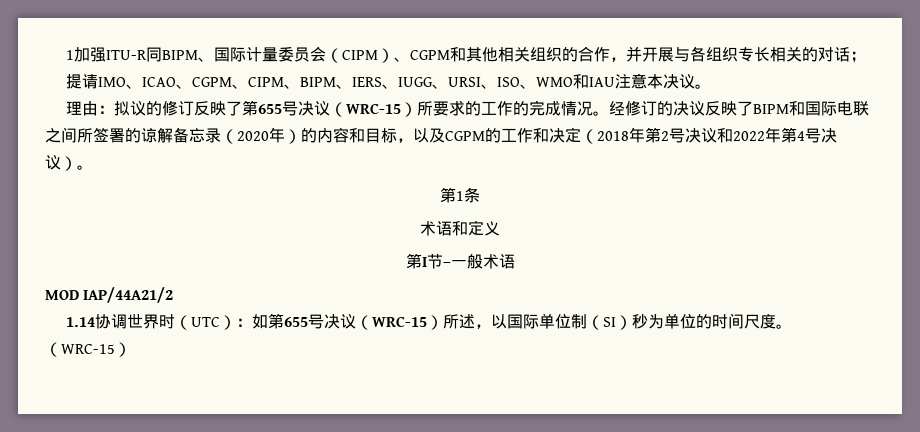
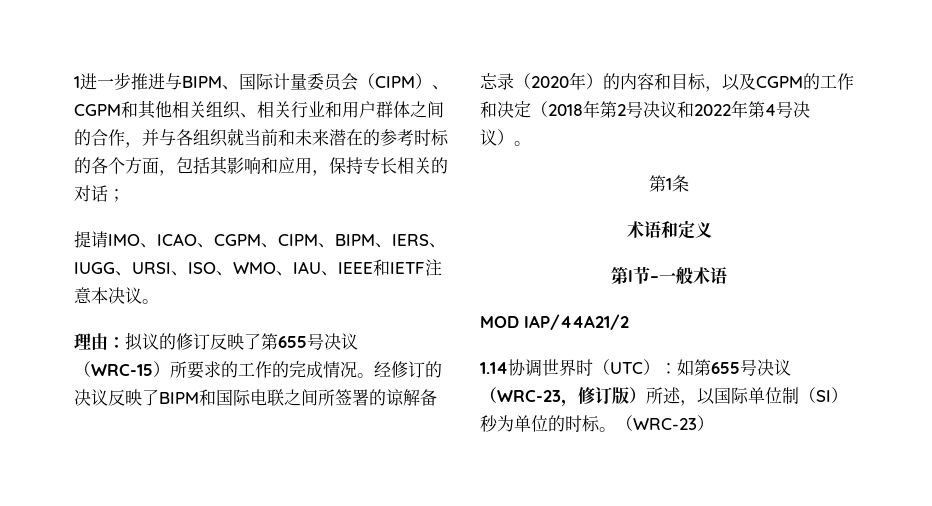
[66,47,163,62] 1加强ITU-R同 -> [74,72,182,90] 1进一步推进与
(563, 54) none -> [240,101,444,118] 、相关行业和用户群体之间
[642,47,675,62] 开展 -> (159, 137) none
(739, 54) none -> [227,128,449,146] [74,156,363,176] 就当前和未来潜在的参考时标的各个方面，包括其影响和应用，保持
[573,74,616,89] 和IAU -> [276,259,425,276] 、IAU、IEEE和IETF
[372,316,428,327] WRC-15 -> [497,387,629,407] WRC-23，修订版
[728,313,793,329] [45,342,115,357] 间尺度。（WRC-15 -> [582,415,697,432] 标。（WRC-23

